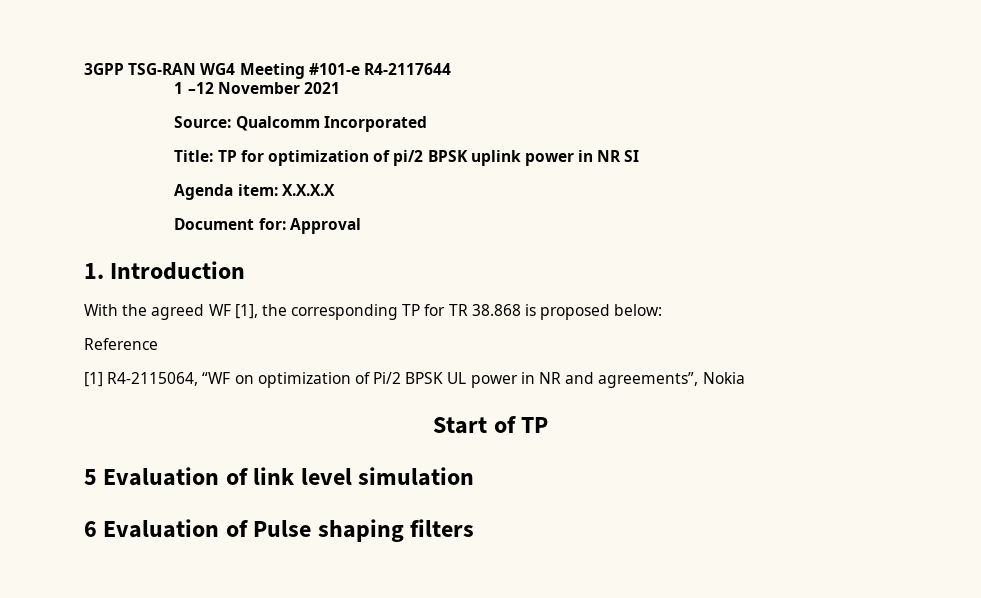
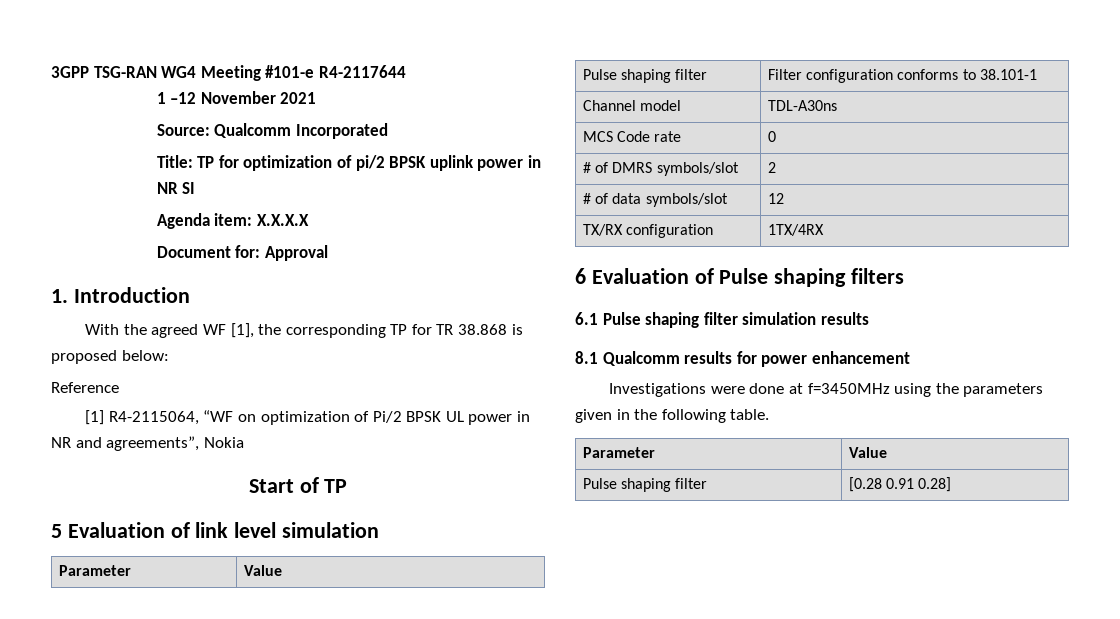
(475, 476) none -> [58,565,131,576] [243,565,282,576] [582,69,708,83] [767,69,1037,83] [582,100,682,111] [767,100,837,111] [582,131,682,142] [767,131,776,142] [582,162,739,176] [767,162,776,173] [582,193,728,207] [767,193,784,204] [582,224,714,238] [767,224,824,236] // Parameter | Value // Pulse shaping filter | Filter configuration conforms to 38.101-1 // Channel model | TDL-A30ns // MCS Code rate | 0 // # of DMRS symbols/slot | 2 // # of data symbols/slot | 12 // TX/RX configuration | 1TX/4RX
(475, 528) none -> [575,312,869,328] [575,351,910,367] [609,383,1044,397] [575,409,770,423] [582,447,655,458] [848,447,887,458] [582,478,708,492] [848,477,952,492] // 6.1 Pulse shaping filter simulation results // 8.1 Qualcomm results for power enhancement // Investigations were done at f=3450MHz using the parameters given in the following table. // Parameter | Value // Pulse shaping filter | [0.28 0.91 0.28]

